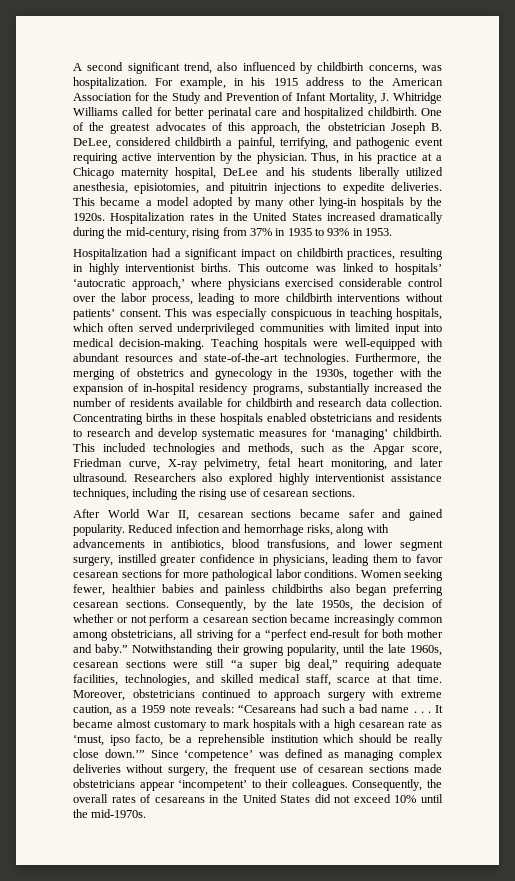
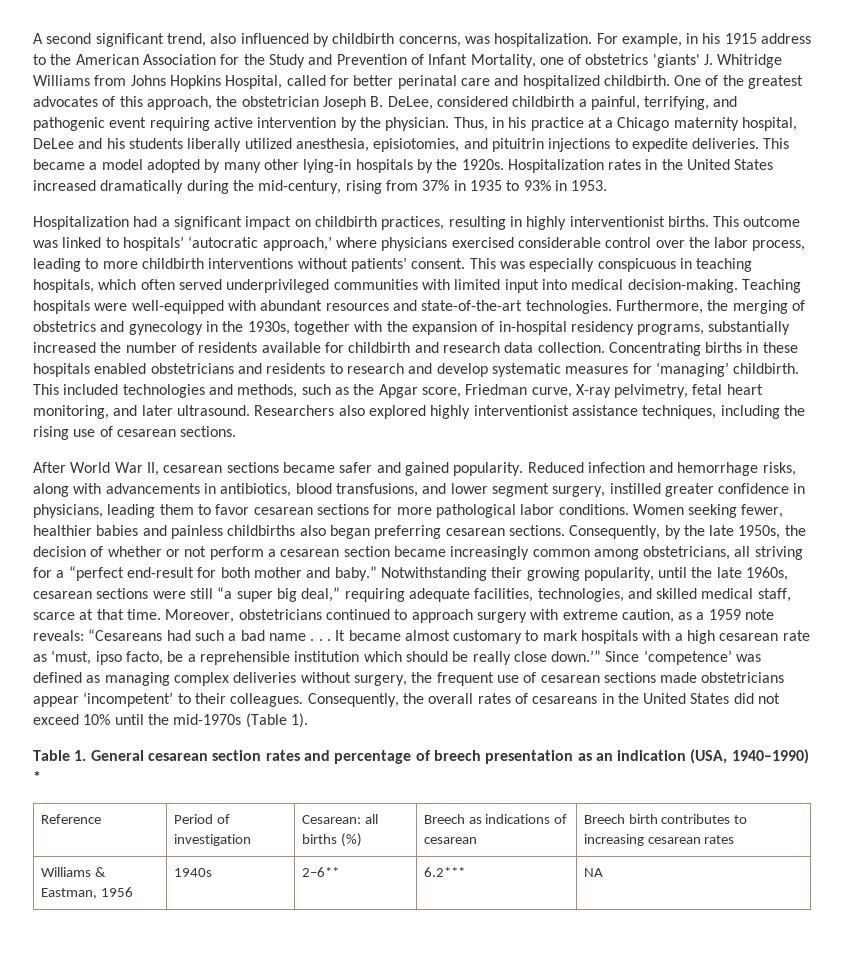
[381,92,442,104] [73,107,118,116] J. Whitridge Williams -> [539,54,783,68] [33,75,283,89] one of obstetrics 'giants' J. Whitridge Williams from Johns Hopkins Hospital,
[91,809,147,818] mid-1970s. -> [173,713,308,728] [33,749,809,764] [33,771,41,782] [40,814,101,824] [173,814,230,824] [173,834,251,846] [301,814,378,824] [301,833,362,847] [423,814,568,824] [423,837,477,844] [583,814,748,824] [583,834,735,846] [40,867,106,877] [40,887,133,899] [173,868,212,877] [301,867,339,877] [423,867,465,877] [583,868,603,877] mid-1970s (Table 1). // Table 1. General cesarean section rates and percentage of breech presentation as an indication (USA, 1940–1990) * // Reference | Period of investigation | Cesarean: all births (%) | Breech as indications of cesarean | Breech birth contributes to increasing cesarean rates // Williams & Eastman, 1956 | 1940s | 2–6** | 6.2*** | NA

